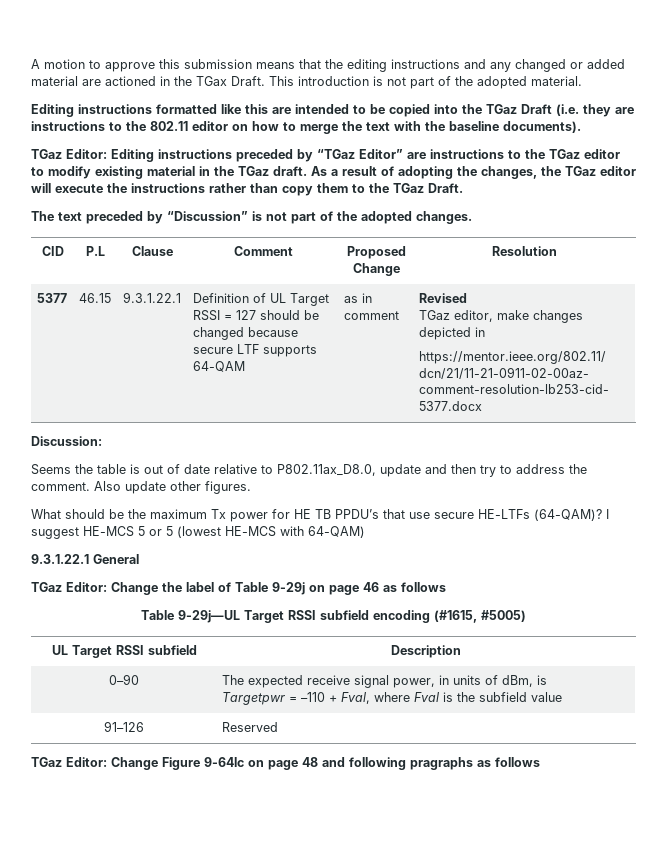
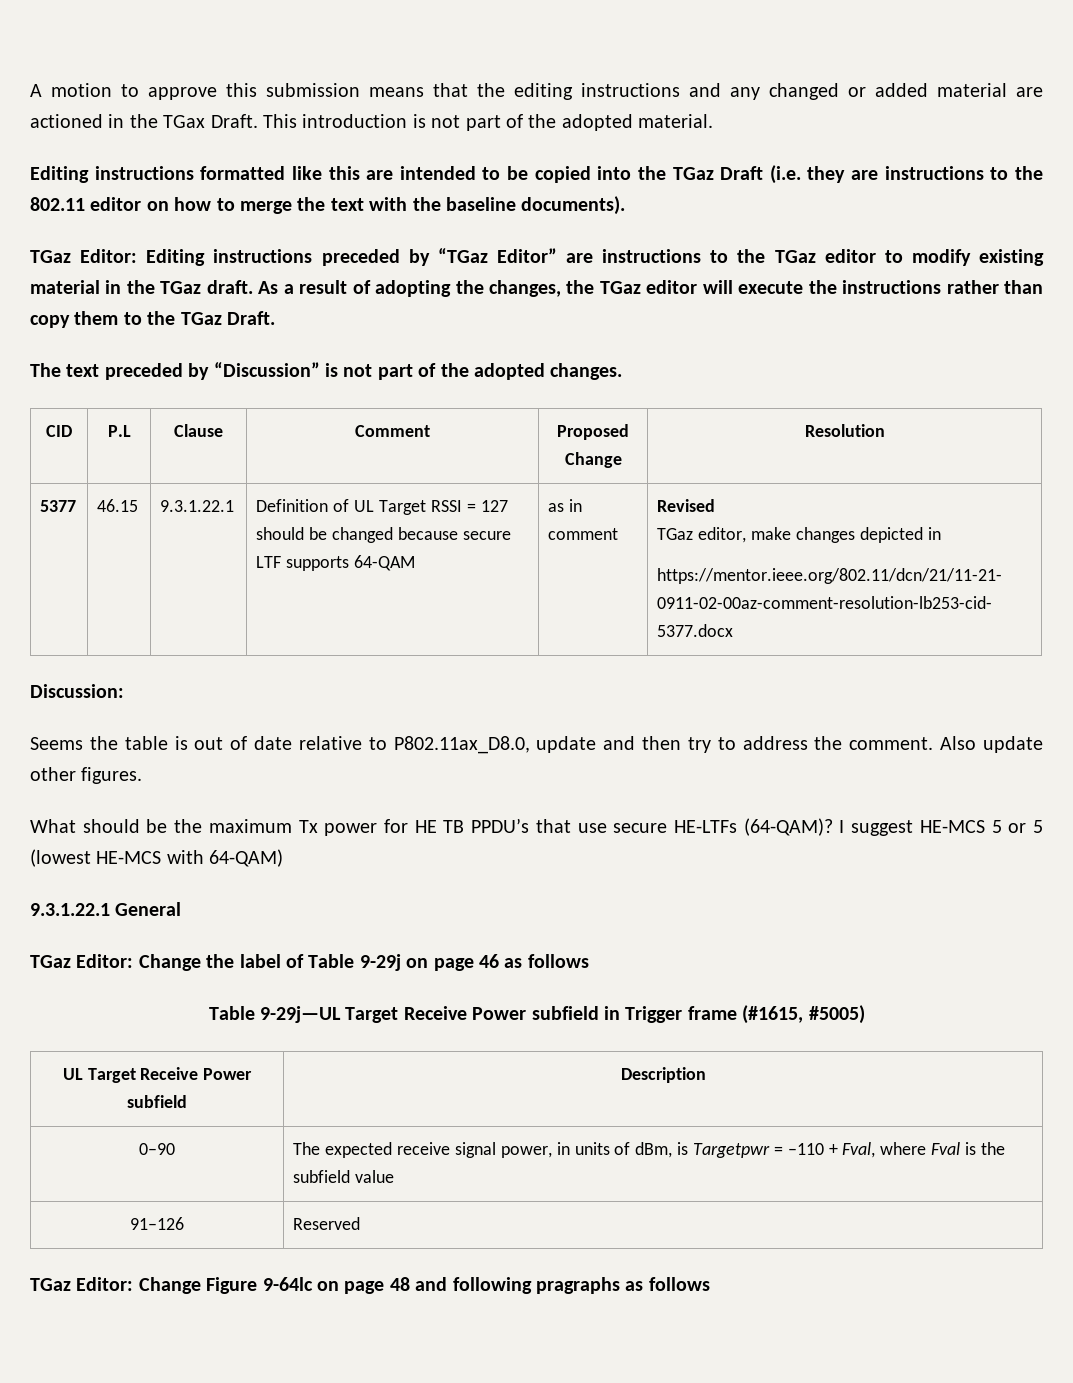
[288,610,430,623] RSSI subfield encoding -> [403,1006,737,1023] Receive Power subfield in Trigger frame
[115,645,144,655] RSSI -> [140,1067,253,1080] Receive Power
(547, 680) // -> (689, 1148) none

